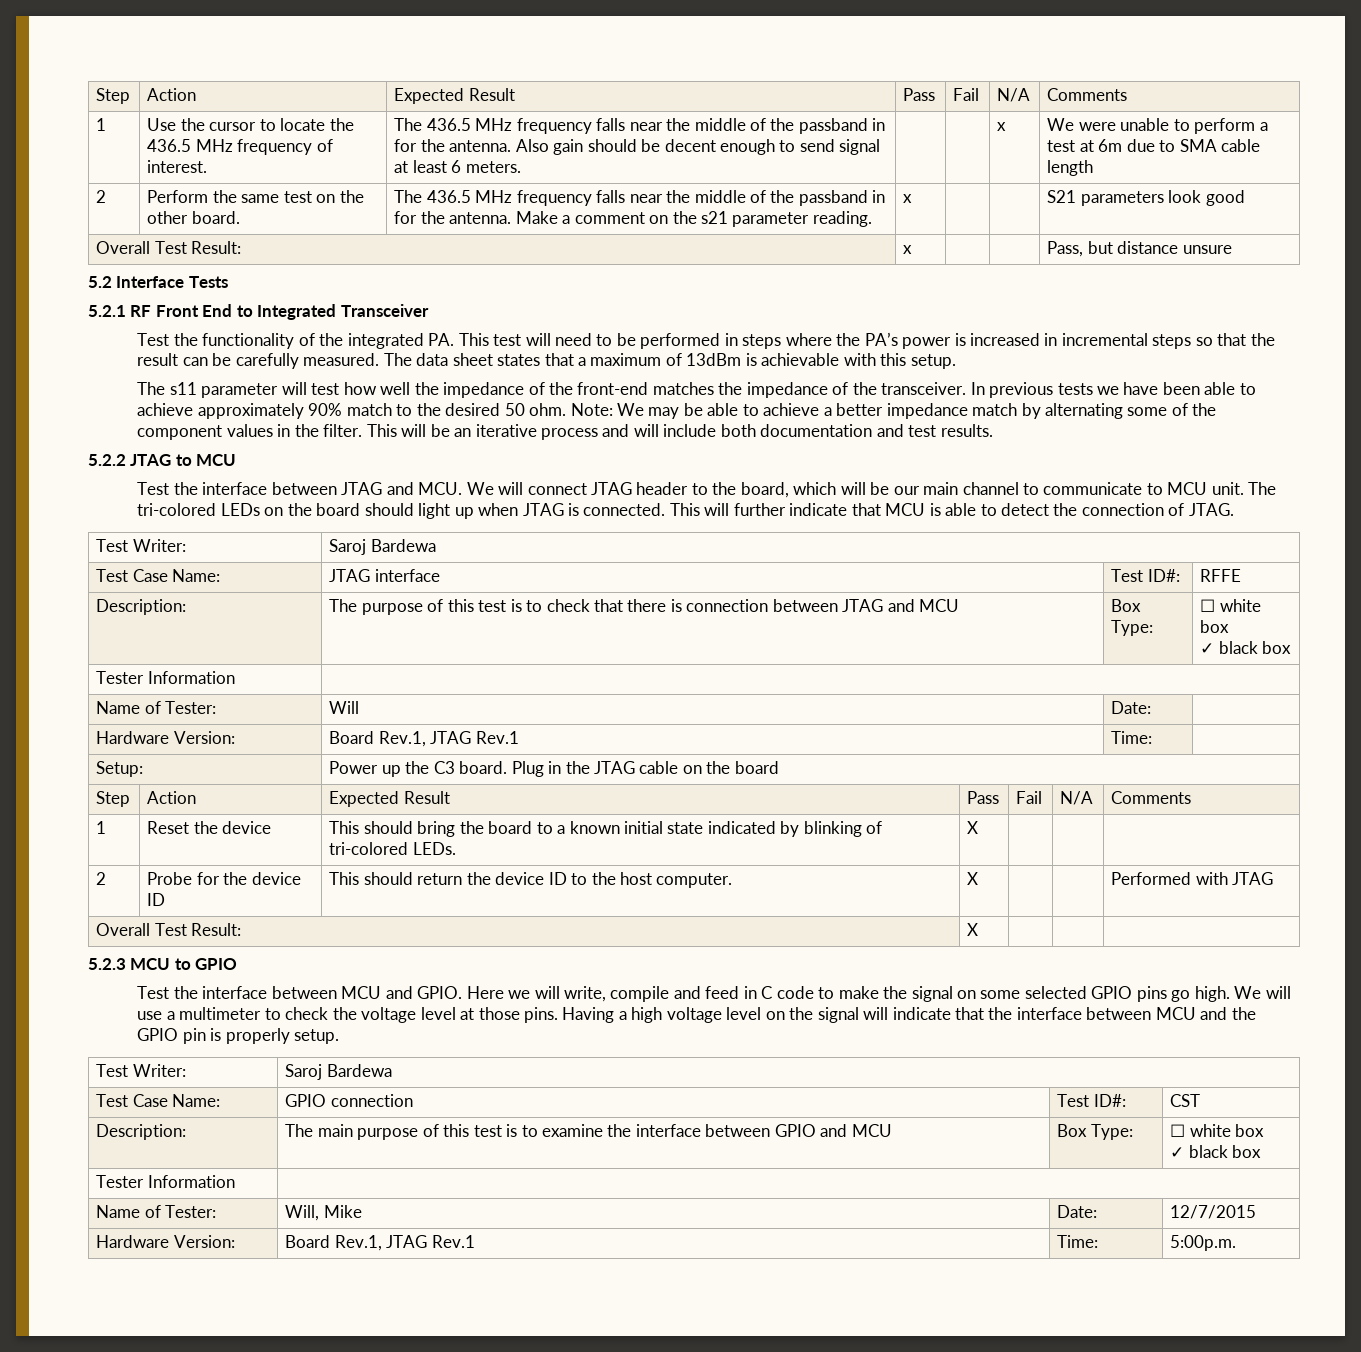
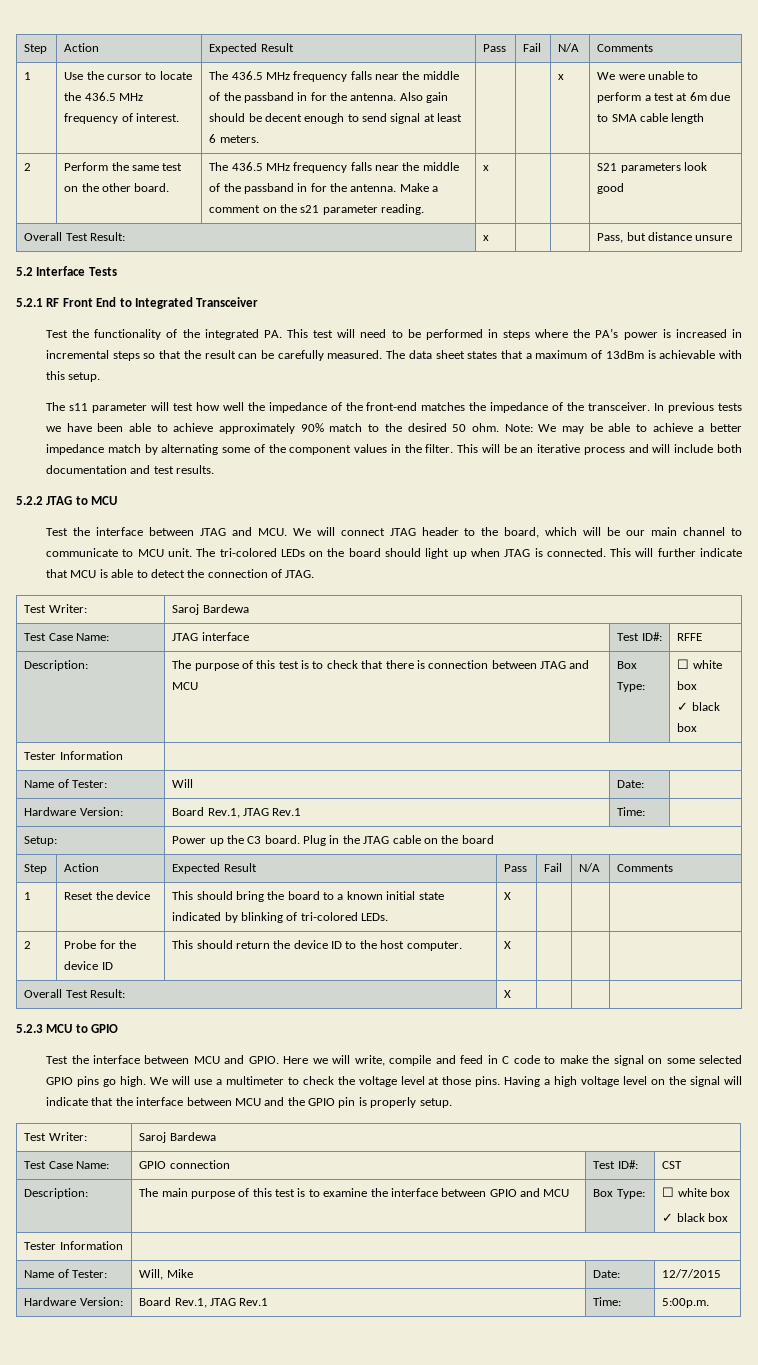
[1111,872,1274,885] Performed with JTAG -> (512, 945) none

